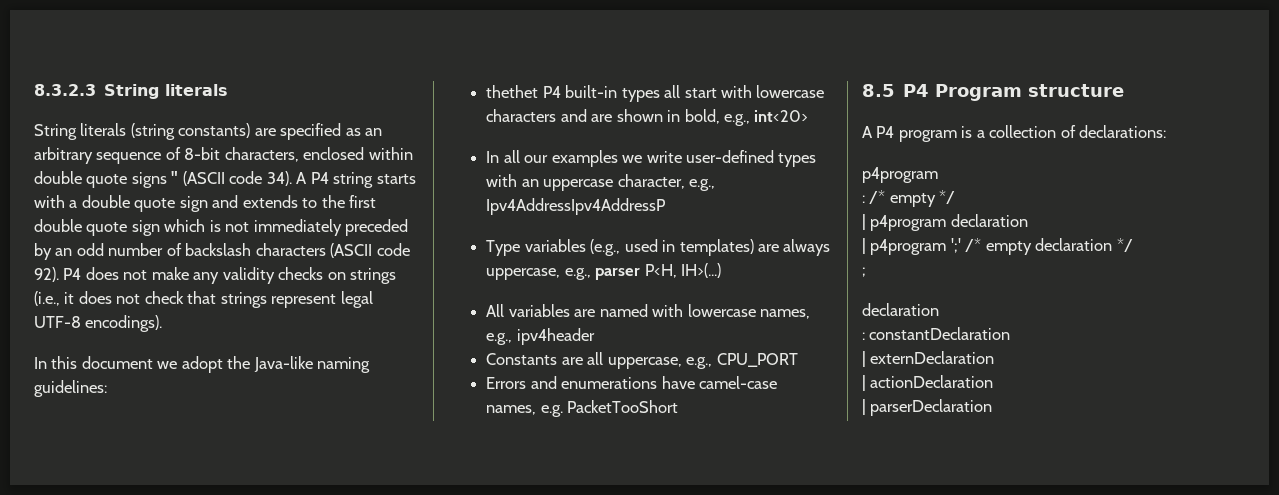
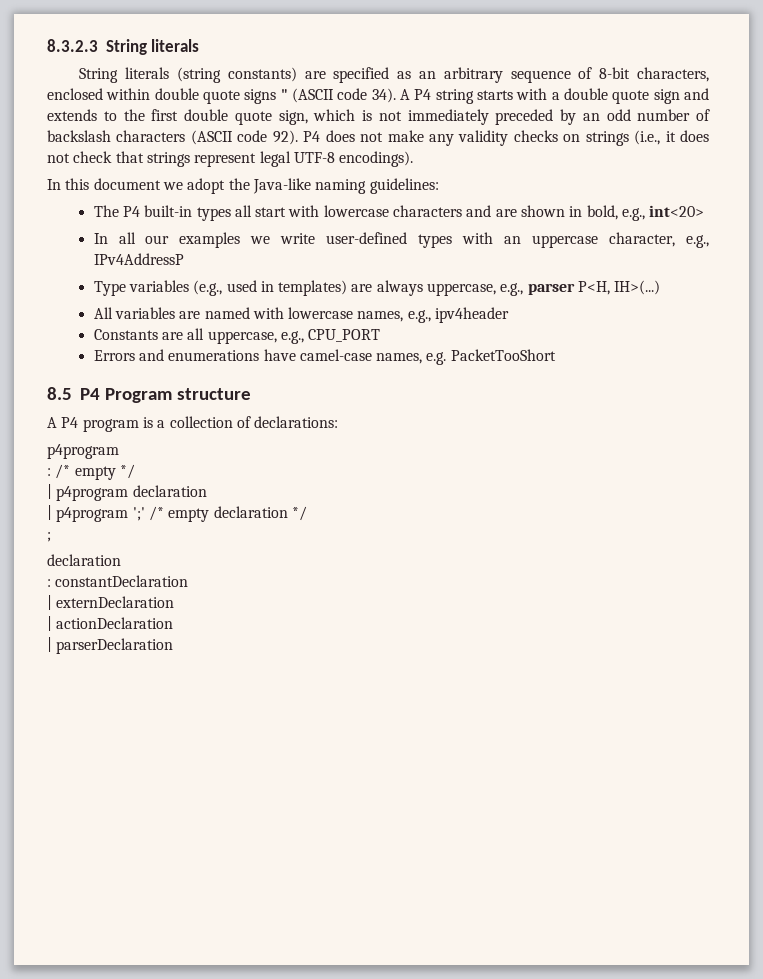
[131,220,160,236] sign -> [278,110,308,125] sign,
[486,85,539,98] thethet -> [93,205,119,217] The
[486,198,667,215] Ipv4AddressIpv4AddressP -> [93,253,184,265] IPv4AddressP

